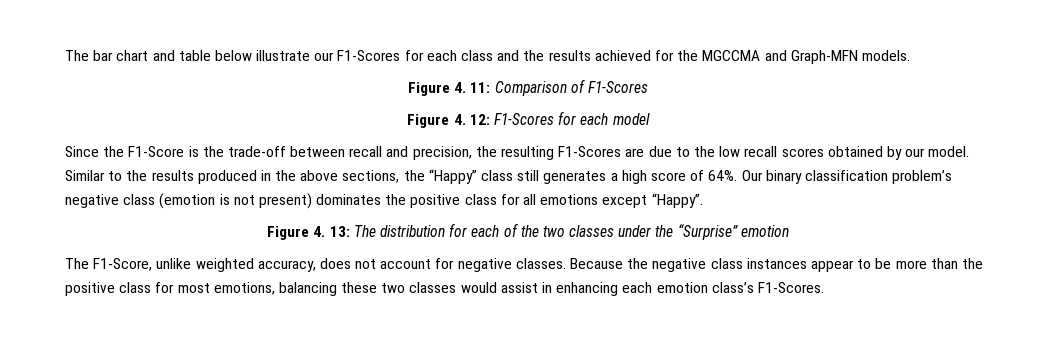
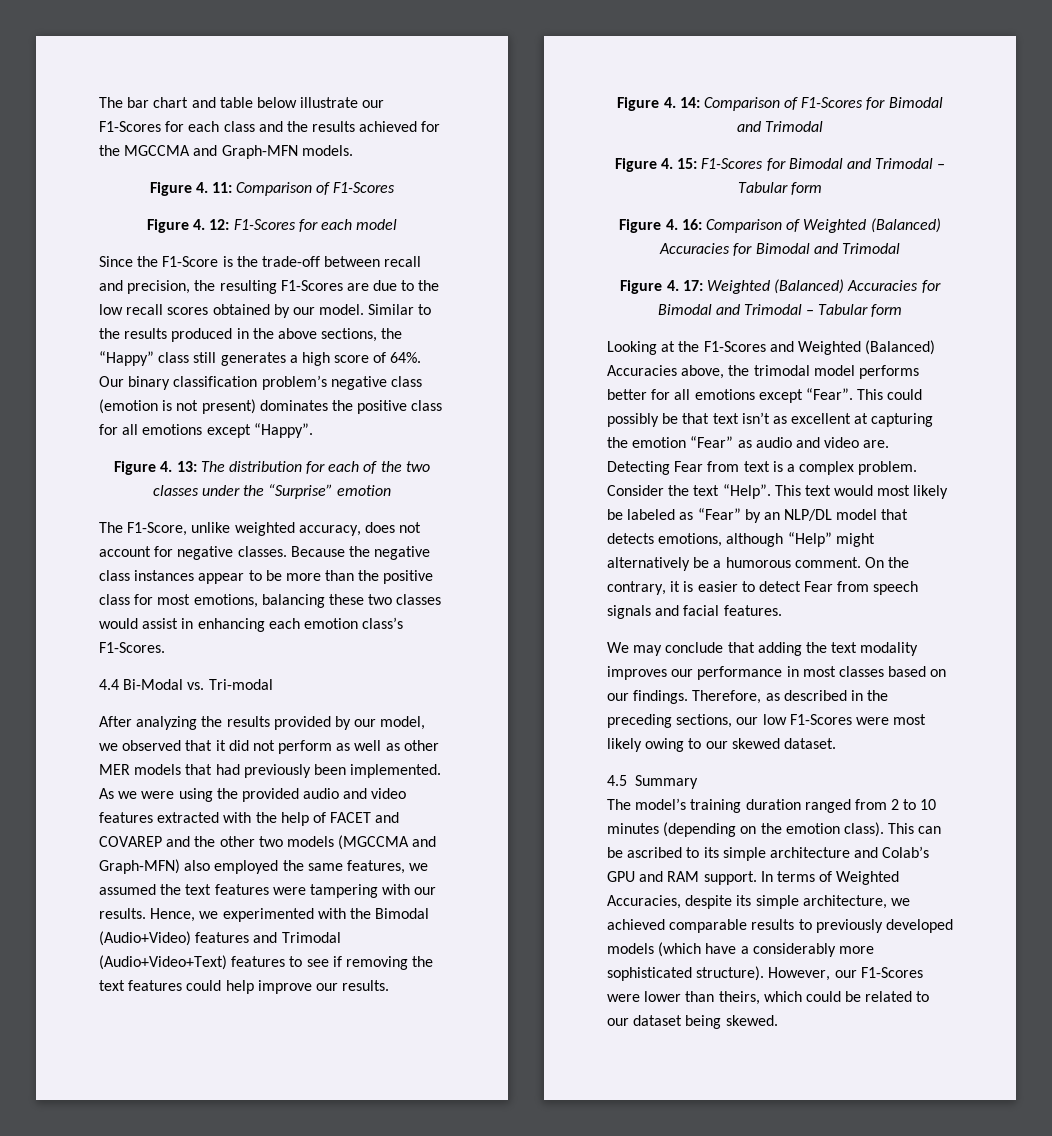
(824, 287) none -> [99,679,273,690] [99,716,426,730] [99,740,439,754] [99,764,442,778] [99,788,407,802] [99,812,400,826] [99,835,437,850] [99,859,429,874] [99,884,437,898] [99,908,430,922] [99,931,341,946] [99,955,434,970] [99,980,390,994] [617,97,943,111] [736,121,824,132] [614,158,946,172] [737,182,823,195] [619,218,941,233] [659,243,900,256] [620,279,941,294] [657,304,903,317] [607,340,936,355] [607,365,919,379] [607,388,923,403] [607,412,934,427] [607,436,890,448] [607,461,918,475] [607,484,949,499] [607,508,909,523] [607,532,875,547] [607,557,910,571] [607,581,919,595] [607,605,782,619] [607,642,919,656] [607,666,947,680] [607,690,889,704] [607,714,927,728] [607,738,836,752] [607,775,698,789] [607,798,937,813] [607,822,942,837] [607,846,930,861] [607,871,900,885] [607,895,910,909] [607,919,953,933] [607,942,874,957] [607,966,923,981] [607,991,930,1005] [607,1015,778,1029] // 4.4 Bi-Modal vs. Tri-modal // After analyzing the results provided by our model, we observed that it did not perform as well as other MER models that had previously been implemented. As we were using the provided audio and video features extracted with the help of FACET and COVAREP and the other two models (MGCCMA and Graph-MFN) also employed the same features, we assumed the text features were tampering with our results. Hence, we experimented with the Bimodal (Audio+Video) features and Trimodal (Audio+Video+Text) features to see if removing the text features could help improve our results. // Figure 4. 14: Comparison of F1-Scores for Bimodal and Trimodal // Figure 4. 15: F1-Scores for Bimodal and Trimodal – Tabular form // Figure 4. 16: Comparison of Weighted (Balanced) Accuracies for Bimodal and Trimodal // Figure 4. 17: Weighted (Balanced) Accuracies for Bimodal and Trimodal – Tabular form // Looking at the F1-Scores and Weighted (Balanced) Accuracies above, the trimodal model performs better for all emotions except “Fear”. This could possibly be that text isn’t as excellent at capturing the emotion “Fear” as audio and video are. Detecting Fear from text is a complex problem. Consider the text “Help”. This text would most likely be labeled as “Fear” by an NLP/DL model that detects emotions, although “Help” might alternatively be a humorous comment. On the contrary, it is easier to detect Fear from speech signals and facial features. // We may conclude that adding the text modality improves our performance in most classes based on our findings. Therefore, as described in the preceding sections, our low F1-Scores were most likely owing to our skewed dataset. // 4.5 Summary // The model’s training duration ranged from 2 to 10 minutes (depending on the emotion class). This can be ascribed to its simple architecture and Colab’s GPU and RAM support. In terms of Weighted Accuracies, despite its simple architecture, we achieved comparable results to previously developed models (which have a considerably more sophisticated structure). However, our F1-Scores were lower than theirs, which could be related to our dataset being skewed.

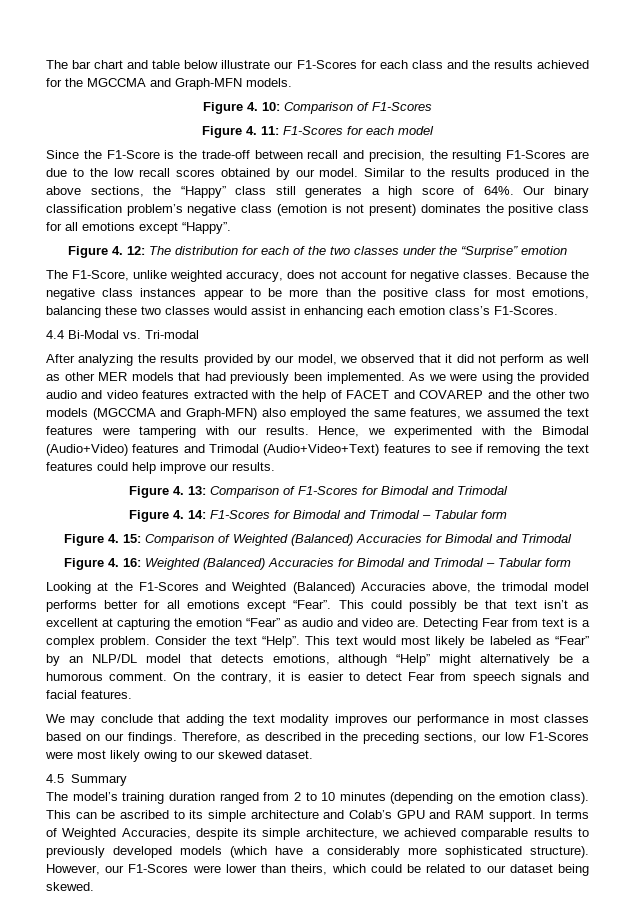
[211,182,232,193] 11: -> [262,102,280,111] 10:
[209,219,230,230] 12: -> [261,126,279,135] 11:
[176,461,197,472] 13: -> [127,246,145,255] 12:
[679,97,700,108] 14: -> [187,486,206,495] 13:
[677,158,698,169] 15: -> [187,510,206,519] 14:
[681,219,702,230] 16: -> [123,534,141,543] 15:
[682,280,703,291] 17: -> [123,558,141,567] 16:

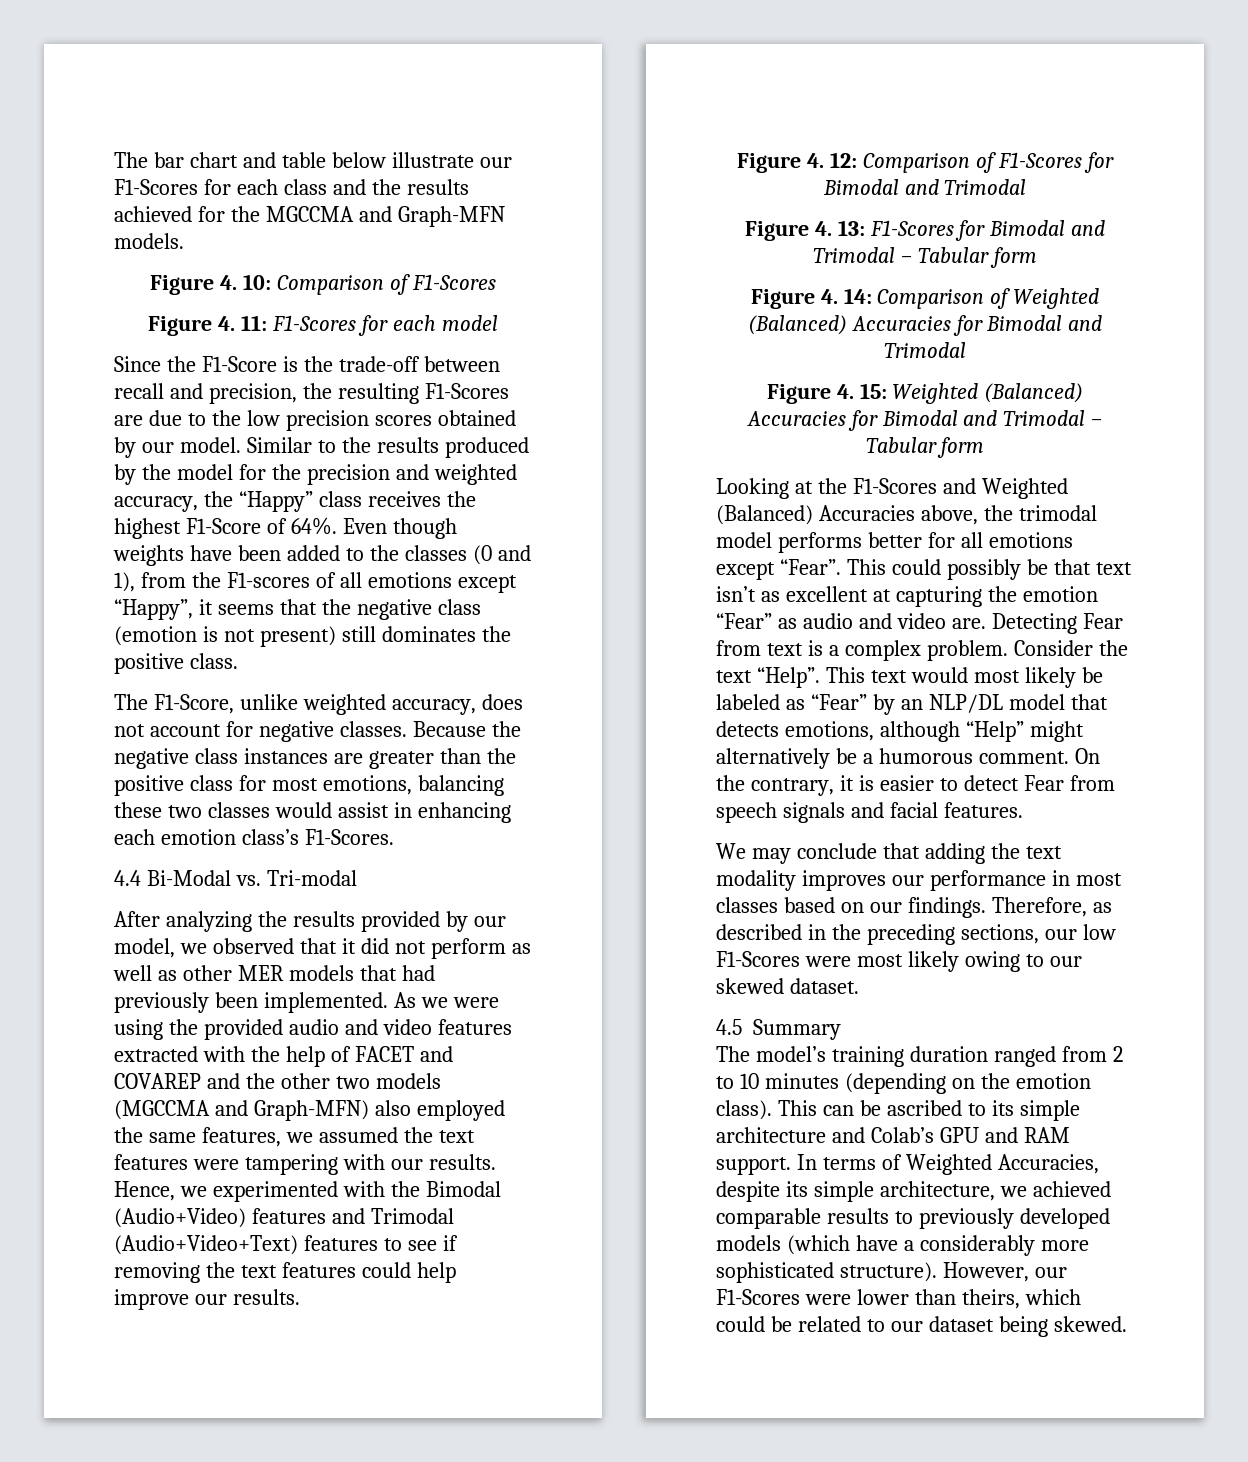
[138,168,170,177] recall -> [285,410,369,431] precision
[555,168,589,177] [46,186,589,198] [46,204,183,216] in the above sections, the “Happy” class still generates a high score of 64%. Our binary classification problem’s -> [114,464,517,485] [114,491,476,512] [114,517,457,539] [113,545,531,566] [114,572,517,593] [114,599,351,620] by the model for the precision and weighted accuracy, the “Happy” class receives the highest F1-Score of 64%. Even though weights have been added to the classes (0 and 1), from the F1-scores of all emotions except “Happy”, it seems that the
(417, 210) none -> [341,626,376,642] still
[558,204,590,213] [46,222,231,234] [68,246,567,258] class for all emotions except “Happy”. // Figure 4. 12: The distribution for each of the two classes under the “Surprise” emotion -> [189,653,238,669] class.
[203,288,319,300] appear to be more -> [333,751,434,769] are greater
[187,486,206,495] 13: -> [830,152,858,168] 12:
[187,510,206,519] 14: -> [837,220,865,236] 13:
[123,534,141,543] 15: -> [843,288,872,304] 14:
[123,558,141,567] 16: -> [859,383,887,399] 15:

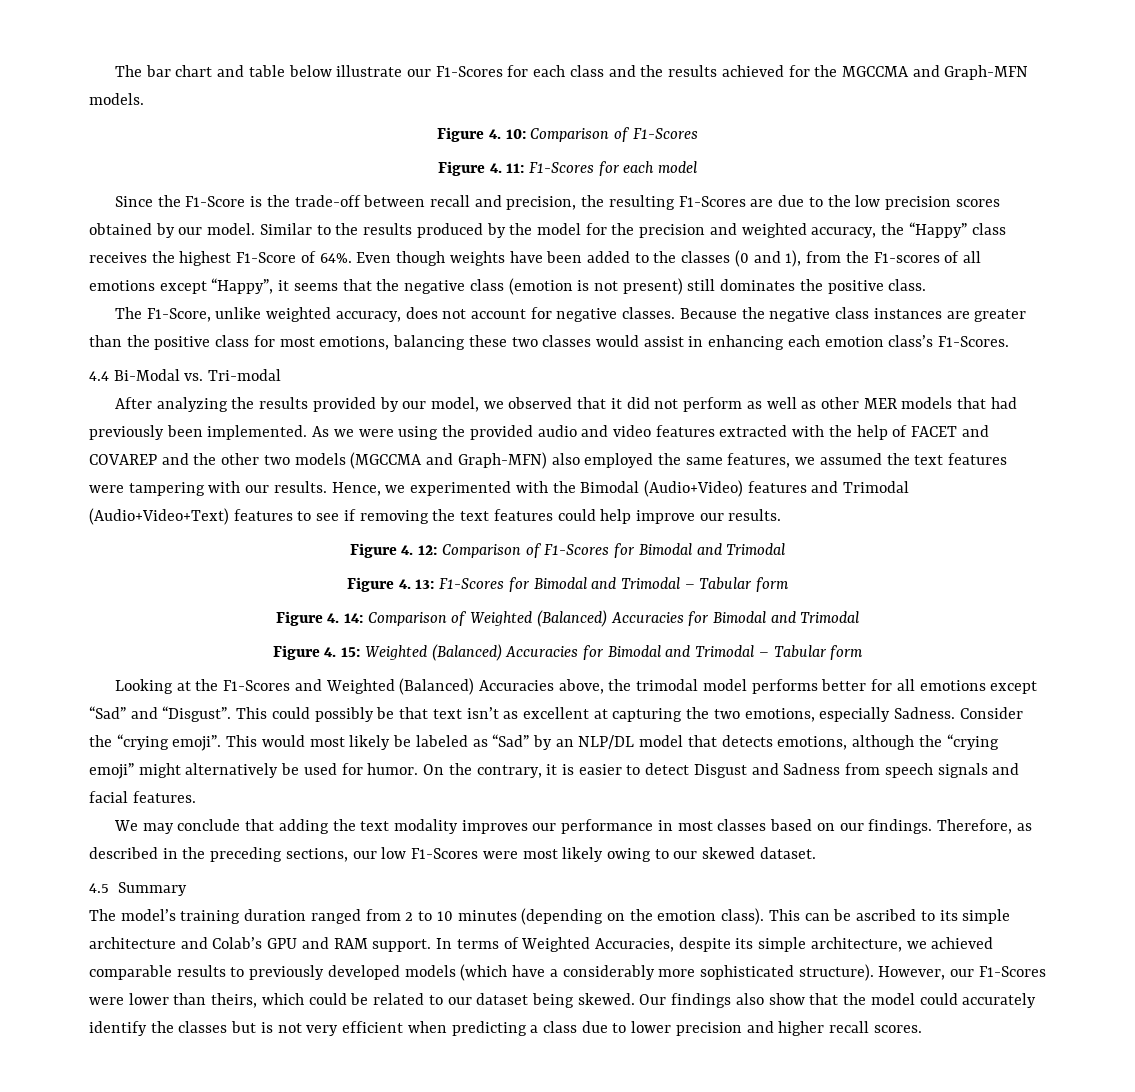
[779,559,841,575] “Fear”. -> [89,706,232,722] “Sad” and “Disgust”.
[1022,586,1098,602] [716,613,1123,634] [716,640,1128,661] [716,667,907,688] emotion “Fear” as audio and video are. Detecting Fear from text is a complex problem. Consider the text “Help”. This text -> [713,707,1023,722] [89,734,258,751] two emotions, especially Sadness. Consider the “crying emoji”. This
[810,694,867,710] “Fear” -> [492,734,530,747] “Sad”
[965,721,1084,742] [716,748,1069,769] “Help” might alternatively be a humorous comment. -> [918,734,999,750] [89,763,419,779] the “crying emoji” might alternatively be used for humor.
[1023,775,1064,791] Fear -> [693,763,841,778] Disgust and Sadness
(1127, 1324) none -> [639,993,1037,1008] [89,1021,922,1036] Our findings also show that the model could accurately identify the classes but is not very efficient when predicting a class due to lower precision and higher recall scores.

